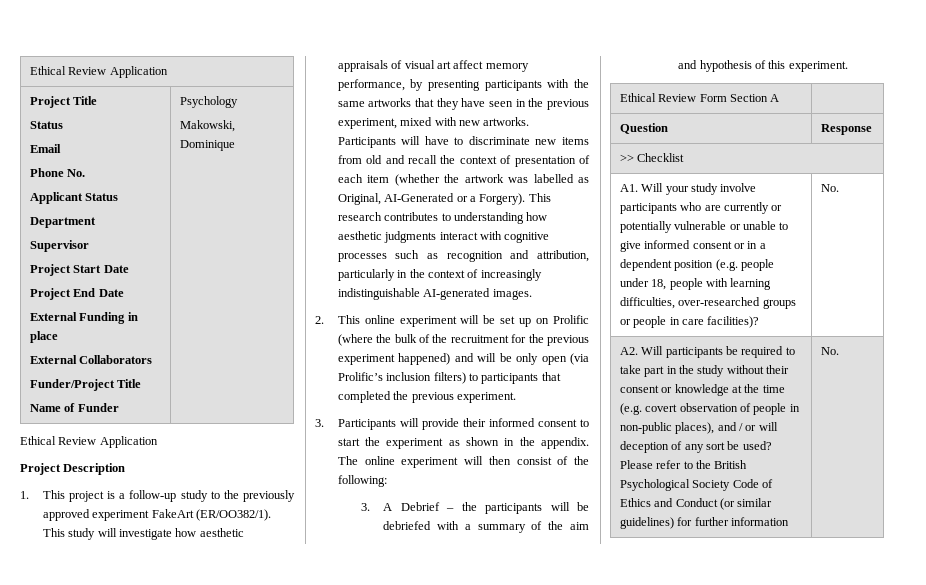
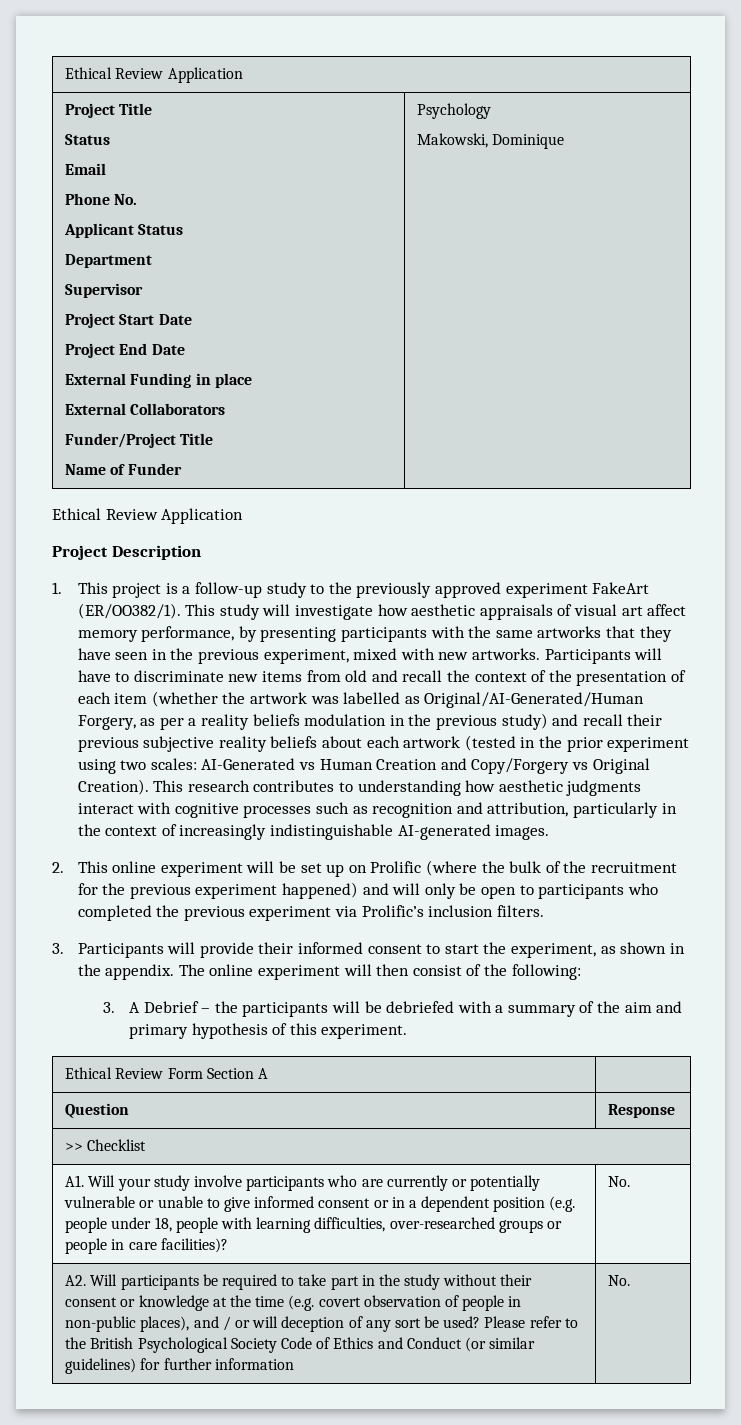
(512, 159) none -> [548,670,572,682] the
[337,193,526,205] Original, AI-Generated or a Forgery). -> [424,692,645,708] [77,713,663,730] [77,735,690,752] [77,758,650,774] [77,779,149,795] Original/AI-Generated/Human Forgery, as per a reality beliefs modulation in the previous study) and recall their previous subjective reality beliefs about each artwork (tested in the prior experiment using two scales: AI-Generated vs Human Creation and Copy/Forgery vs Original Creation).
[499,353,589,365] [337,372,466,384] be only open (via Prolific’s inclusion filters) -> [424,883,516,899] only be open
[541,372,561,381] that -> [627,883,658,895] who
[456,392,516,403] experiment. -> [249,905,544,921] experiment via Prolific’s inclusion filters.
[386,438,444,449] experiment -> [510,943,596,958] experiment,
(698, 64) none -> [129,1024,189,1039] primary

